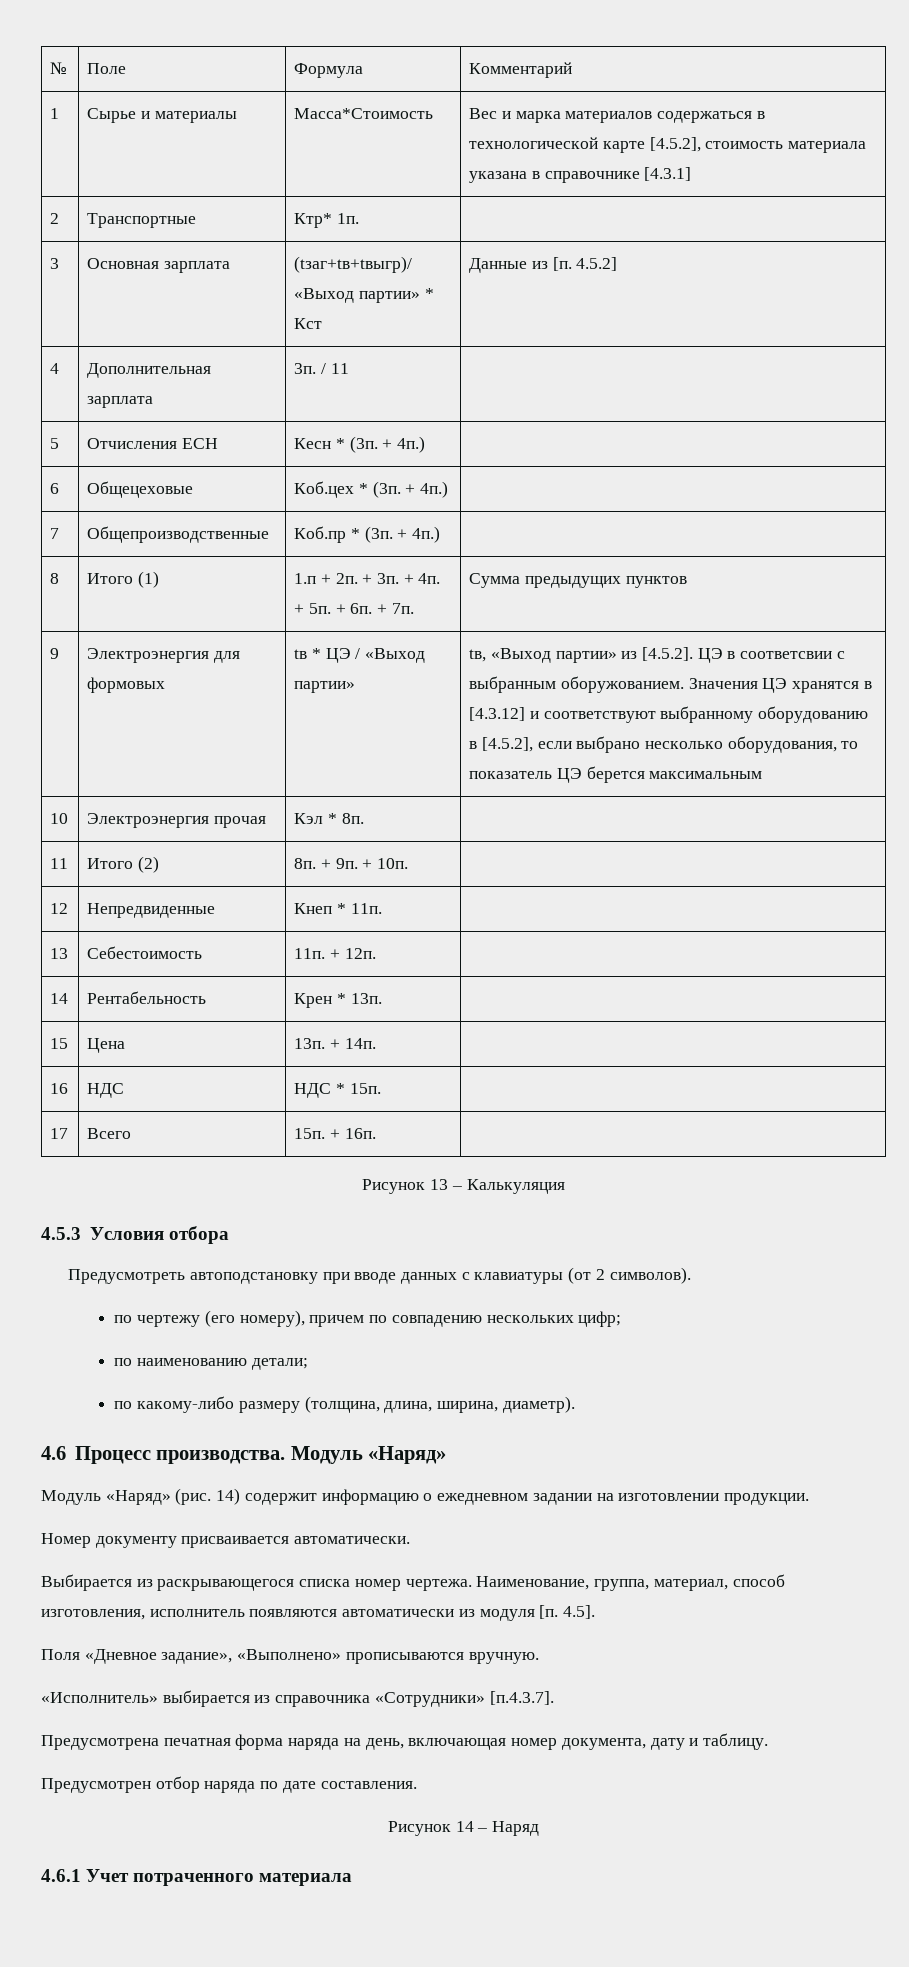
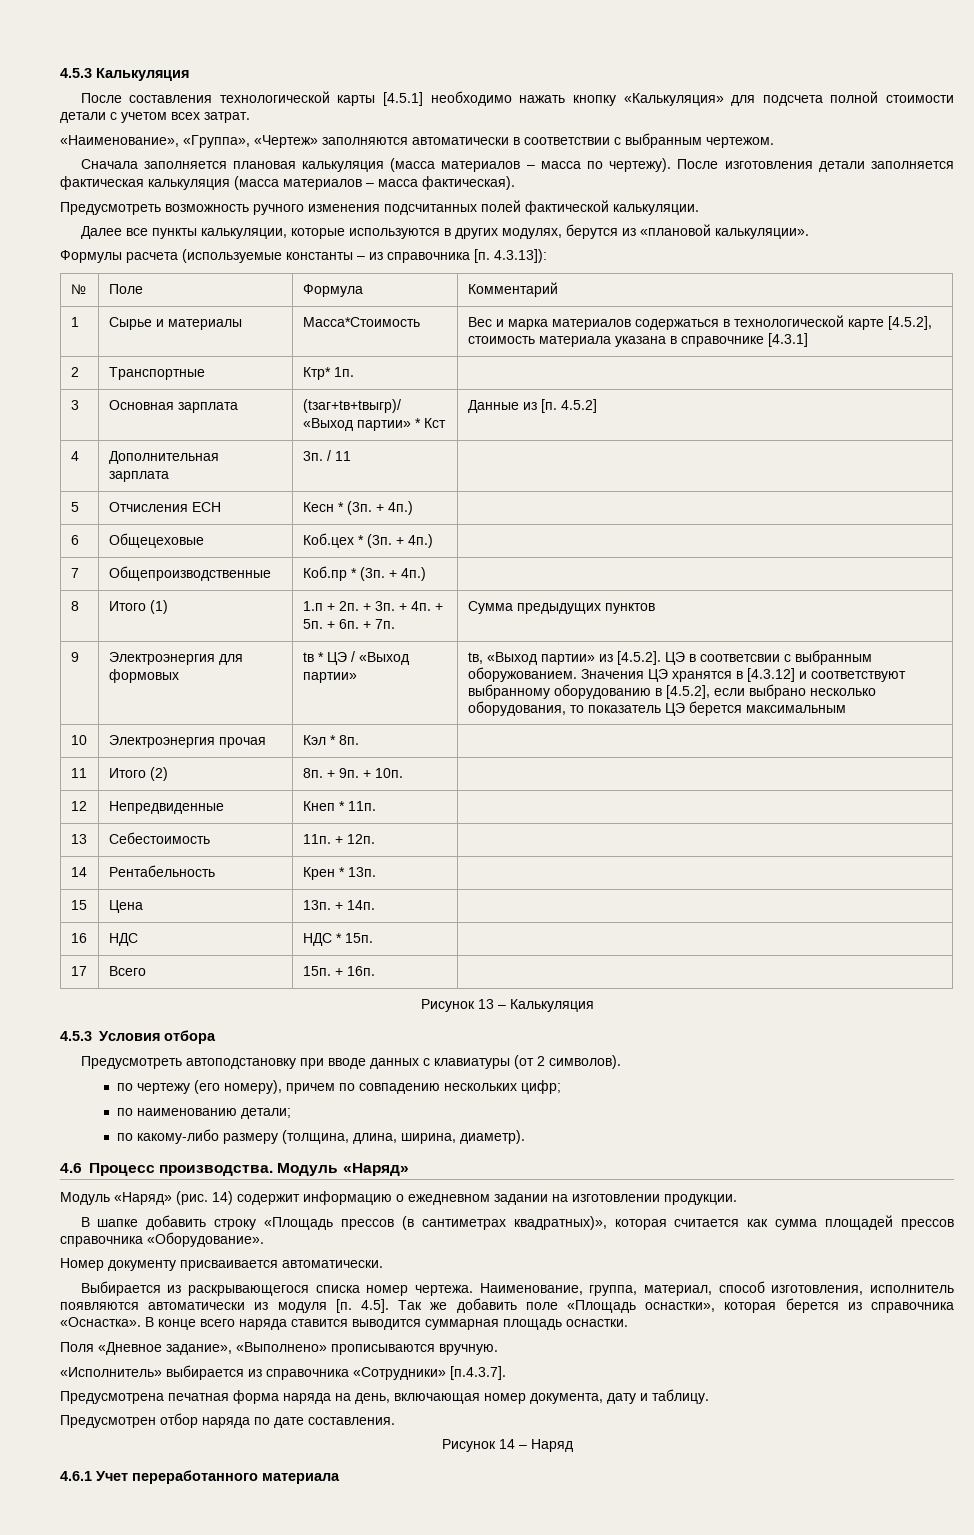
(50, 68) none -> [60,68,189,81] [80,91,955,106] [60,112,250,123] [60,133,774,148] [80,158,954,172] [60,176,515,190] [60,200,699,215] [80,224,809,239] [60,249,547,263] 4.5.3 Калькуляция // После составления технологической карты [4.5.1] необходимо нажать кнопку «Калькуляция» для подсчета полной стоимости детали с учетом всех затрат. // «Наименование», «Группа», «Чертеж» заполняются автоматически в соответствии с выбранным чертежом. // Сначала заполняется плановая калькуляция (масса материалов – масса по чертежу). После изготовления детали заполняется фактическая калькуляция (масса материалов – масса фактическая). // Предусмотреть возможность ручного изменения подсчитанных полей фактической калькуляции. // Далее все пункты калькуляции, которые используются в других модулях, берутся из «плановой калькуляции». // Формулы расчета (используемые константы – из справочника [п. 4.3.13]): //
(809, 1499) none -> [80,1215,954,1230] [60,1232,264,1247] // В шапке добавить строку «Площадь прессов (в сантиметрах квадратных)», которая считается как сумма площадей прессов справочника «Оборудование».
(596, 1612) none -> [398,1298,955,1313] [60,1317,628,1330] Так же добавить поле «Площадь оснастки», которая берется из справочника «Оснастка». В конце всего наряда ставится выводится суммарная площадь оснастки.
[133,1873,255,1886] потраченного -> [132,1470,258,1484] переработанного

